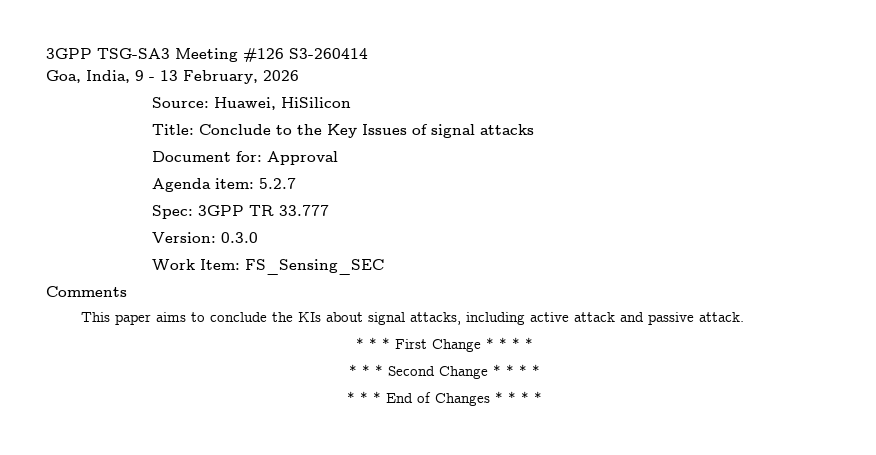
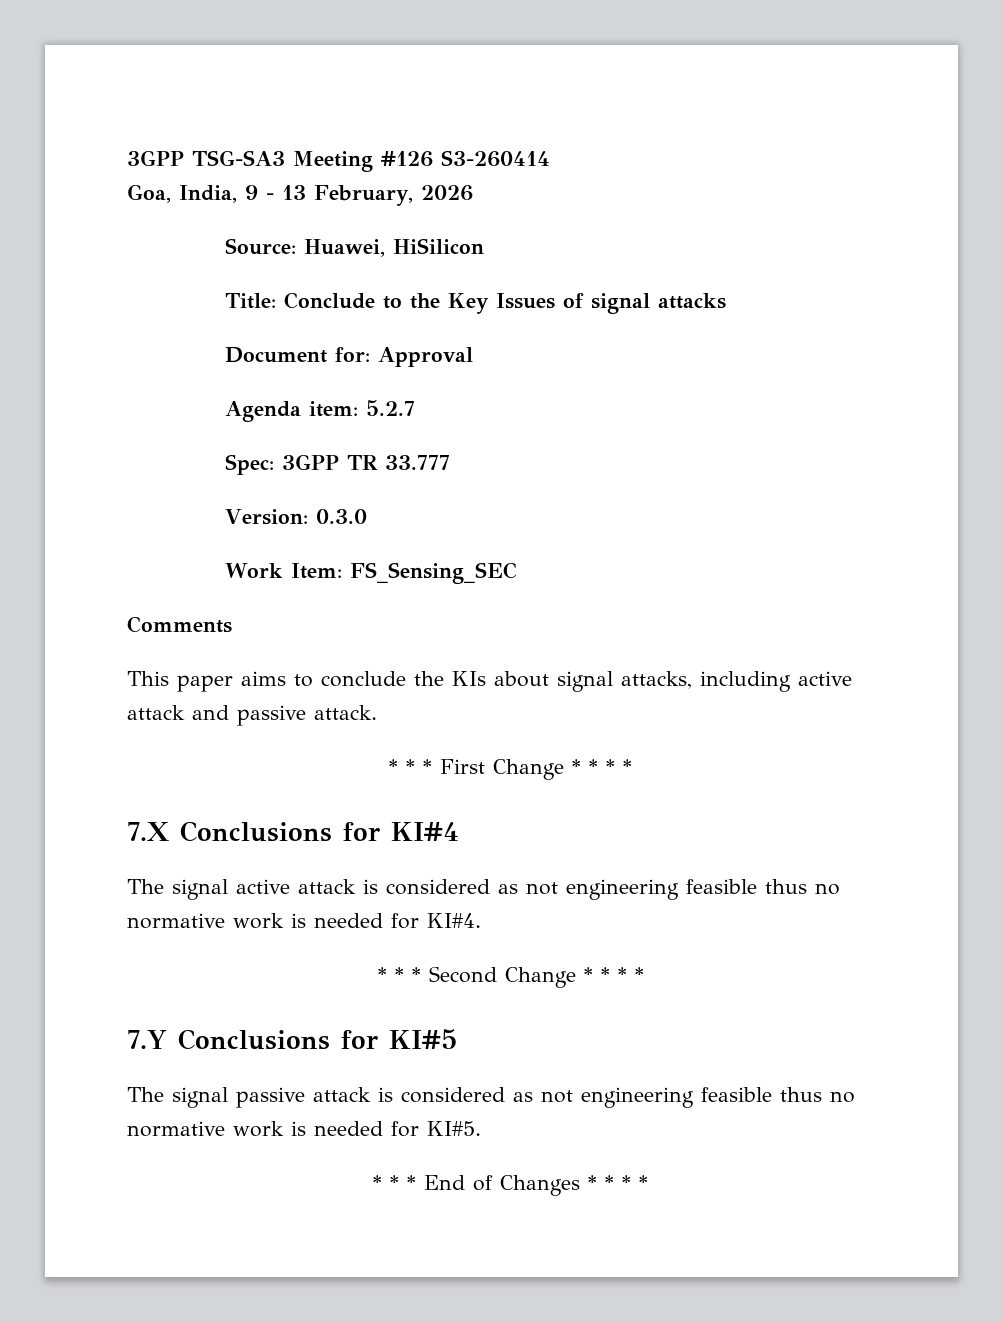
(533, 343) none -> [127,821,459,842] [127,879,840,900] [127,913,481,929] // 7.X Conclusions for KI#4 // The signal active attack is considered as not engineering feasible thus no normative work is needed for KI#4.
(540, 370) none -> [127,1029,457,1050] [127,1087,855,1108] [127,1121,481,1137] // 7.Y Conclusions for KI#5 // The signal passive attack is considered as not engineering feasible thus no normative work is needed for KI#5.

